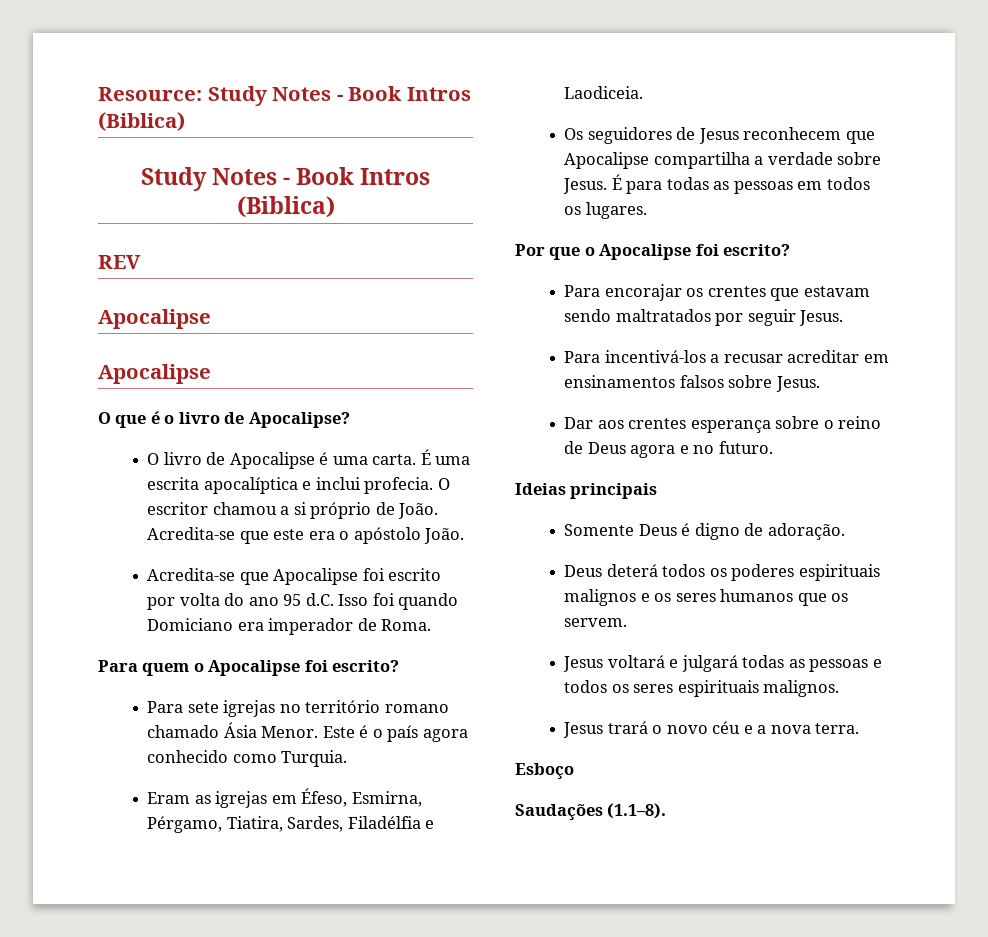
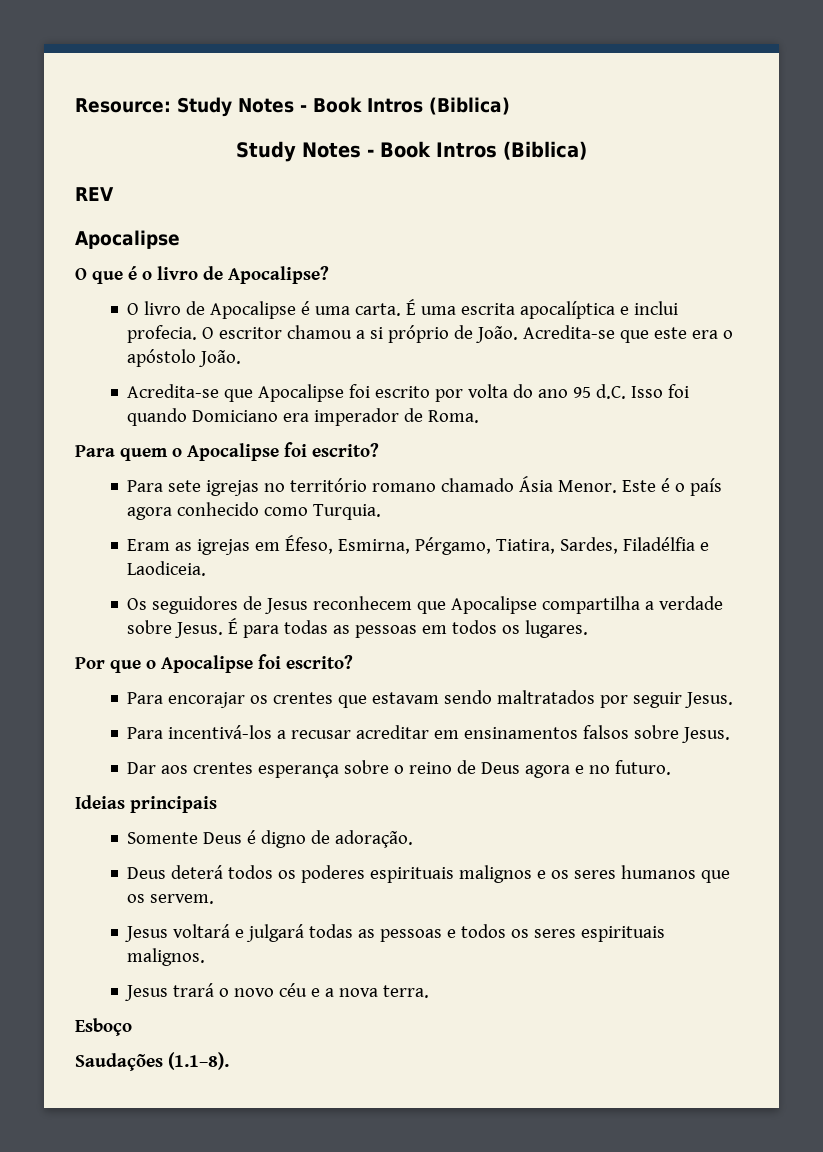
[98,364,211,384] // Apocalipse -> (180, 239) none

